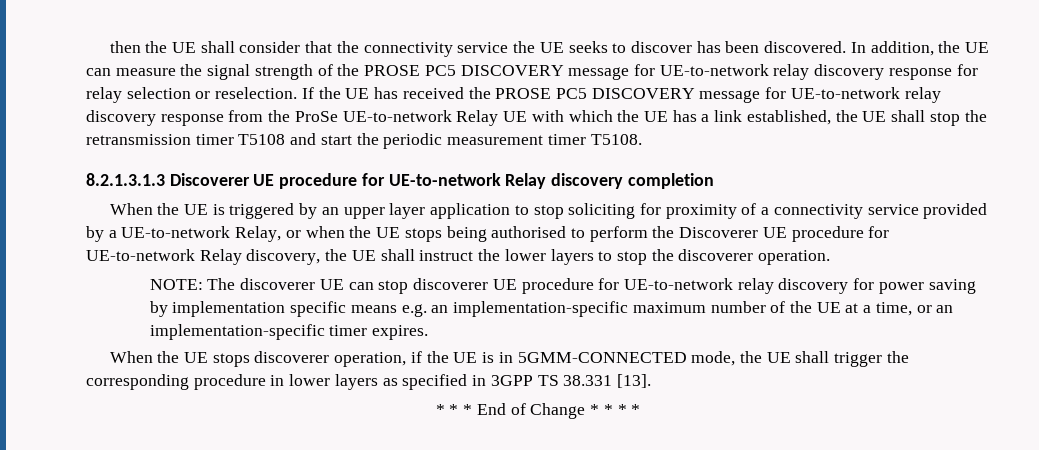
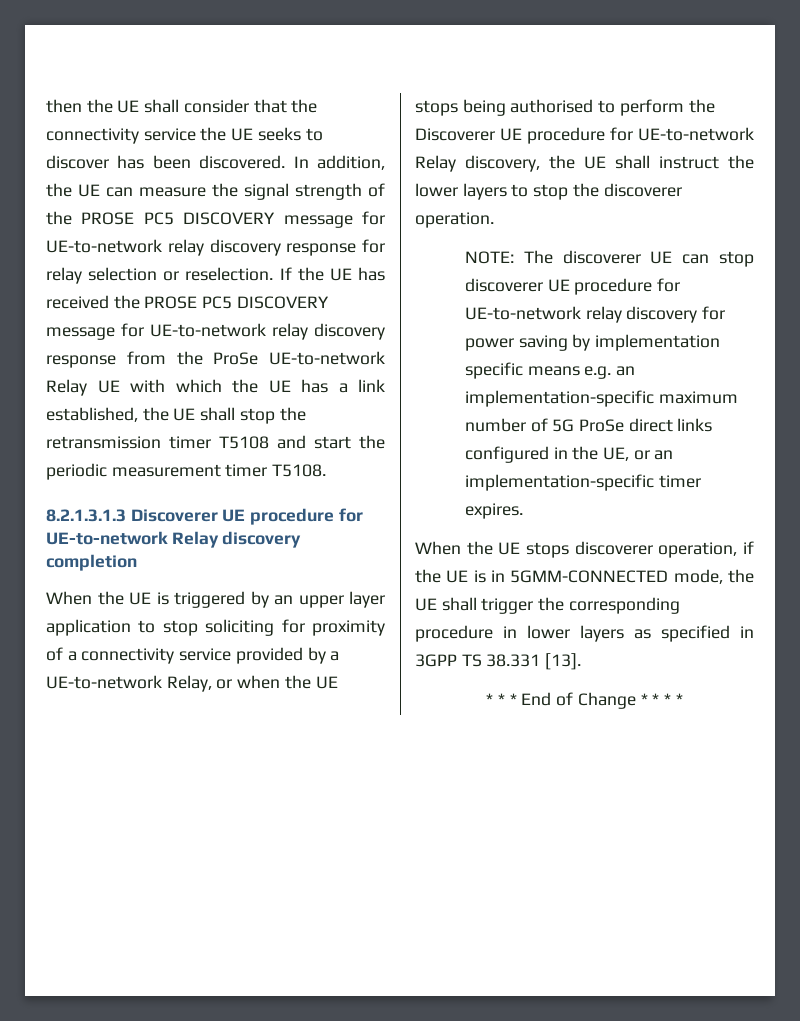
[789,301,912,316] the UE at a time, -> [552,418,713,432] [464,446,630,463] 5G ProSe direct links configured in the UE,

